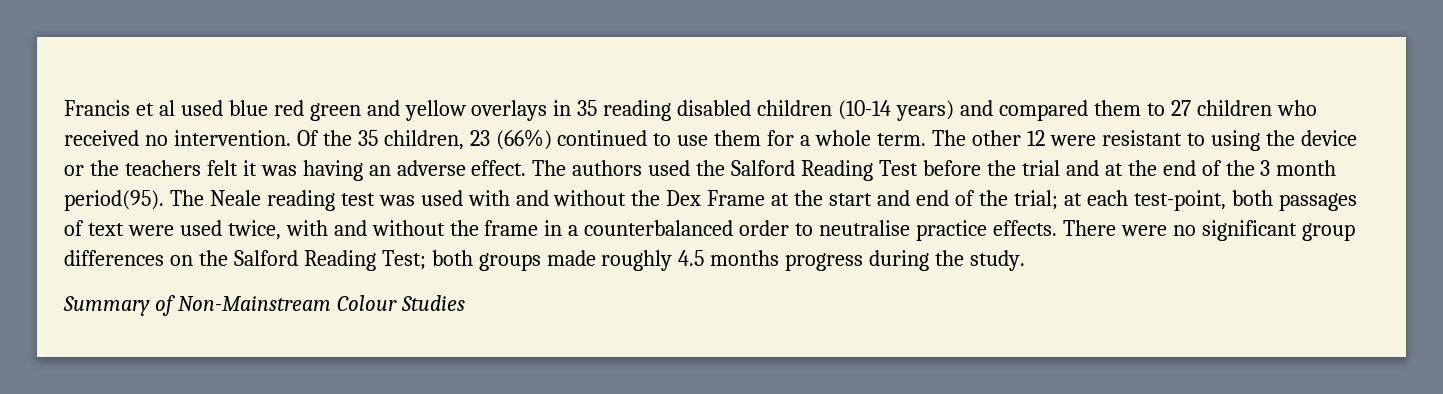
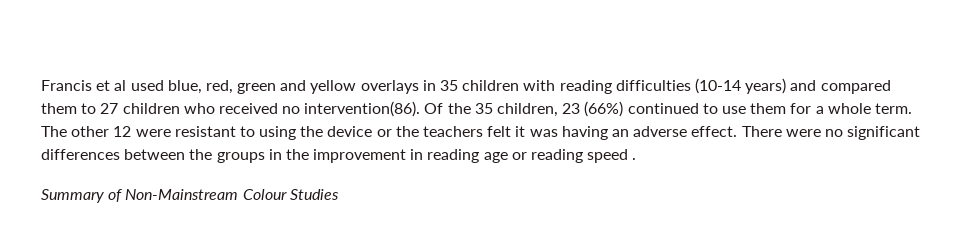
[228,100,304,116] blue red -> [167,80,233,94] blue, red,
[603,100,833,121] reading disabled children -> [462,80,691,94] children with reading difficulties
[173,130,291,146] intervention. -> [304,101,421,117] intervention(86).
[532,160,1337,181] [64,190,1357,211] [64,220,1355,241] [64,250,1026,271] The authors used the Salford Reading Test before the trial and at the end of the 3 month period(95). The Neale reading test was used with and without the Dex Frame at the start and end of the trial; at each test-point, both passages of text were used twice, with and without the frame in a counterbalanced order to neutralise practice effects. There were no significant group differences on the Salford Reading Test; both groups made roughly 4.5 months progress during the study. -> [741,126,921,140] [41,149,637,163] There were no significant differences between the groups in the improvement in reading age or reading speed .

